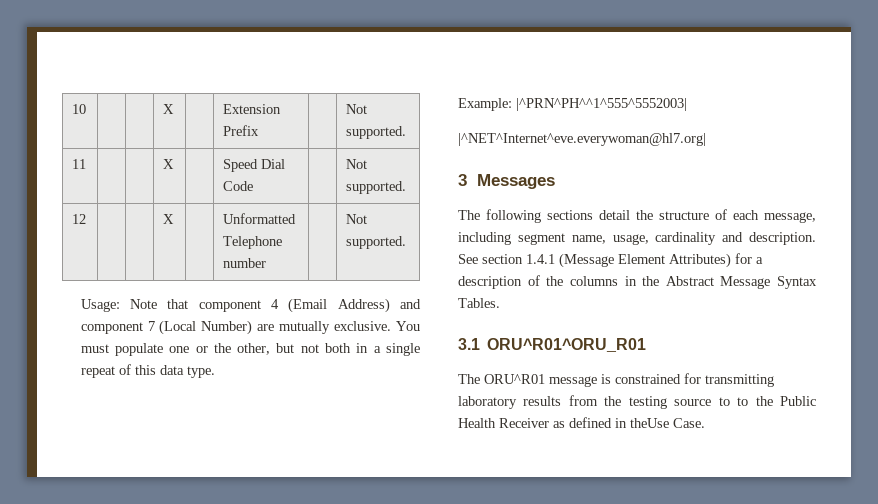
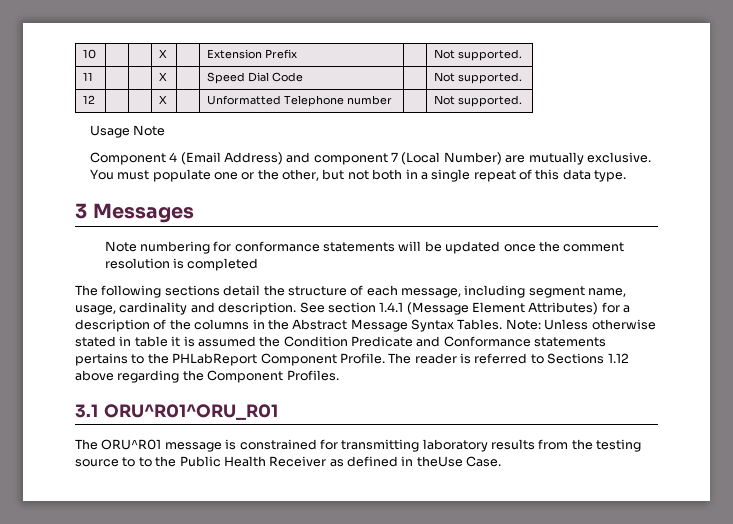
[80,299,261,312] Usage: Note that component -> [89,125,166,138] [89,152,166,165] Usage Note // Component
[458,98,687,111] [458,133,706,146] // Example: |^PRN^PH^^1^555^5552003| // |^NET^Internet^eve.everywoman@hl7.org| -> (627, 176) none
(555, 181) none -> [104,241,625,254] [104,258,259,271] // Note numbering for conformance statements will be updated once the comment resolution is completed
(500, 303) none -> [505,319,656,330] [75,336,607,347] [75,353,629,366] [75,370,339,383] Note: Unless otherwise stated in table it is assumed the Condition Predicate and Conformance statements pertains to the PHLabReport Component Profile. The reader is referred to Sections 1.12 above regarding the Component Profiles.

